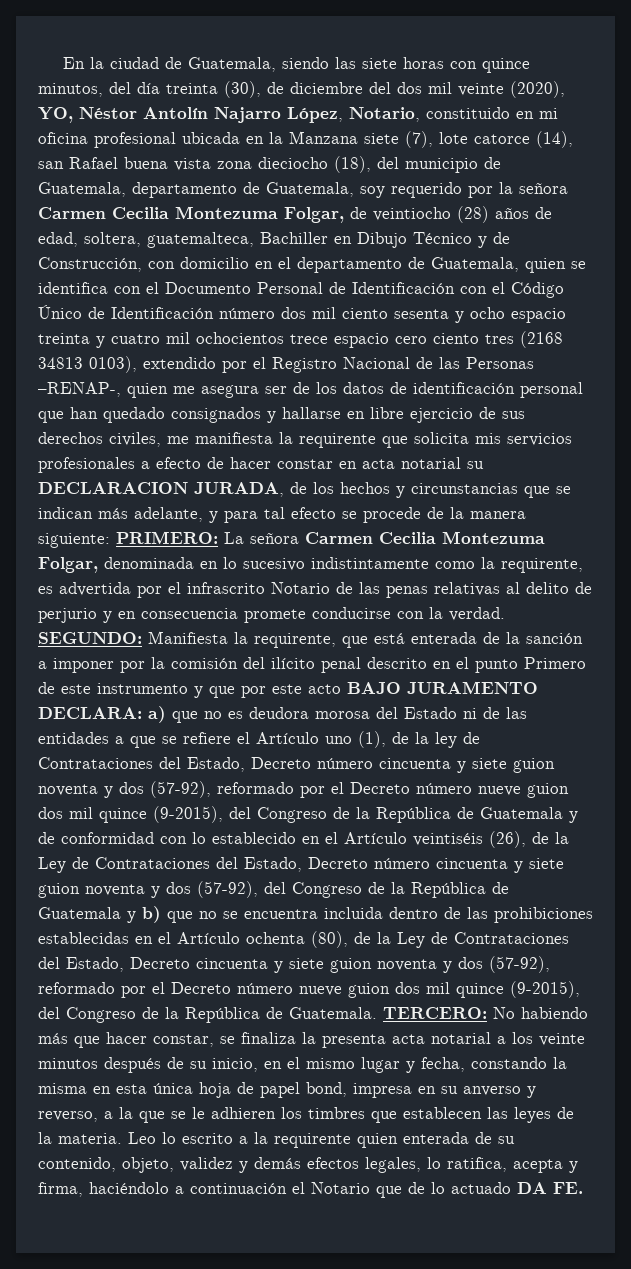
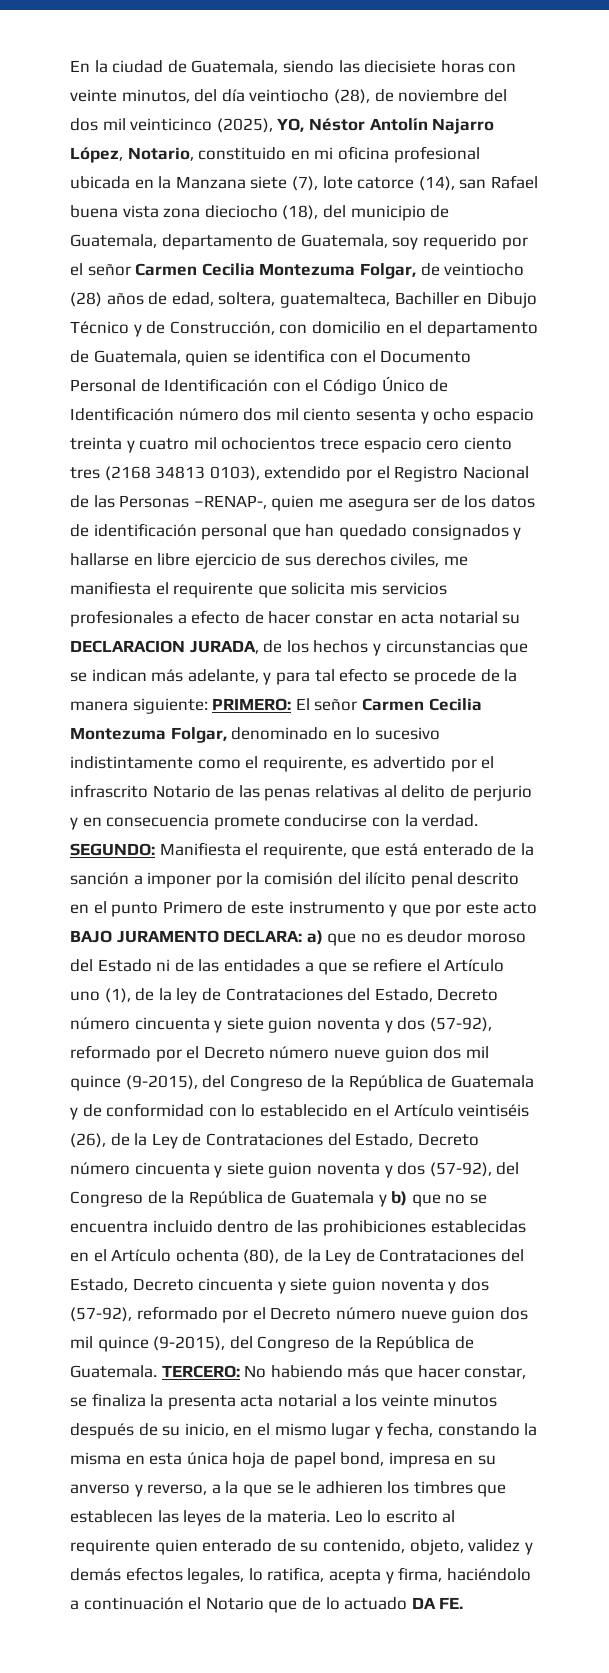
[361,58,397,69] siete -> [364,60,437,73] diecisiete
[481,58,530,73] quince -> [70,89,117,102] veinte
[166,81,363,98] treinta (30), de diciembre -> [249,89,480,104] veintiocho (28), de noviembre
[458,81,565,98] veinte (2020), -> [130,118,273,133] veinticinco (2025),
[499,182,568,194] la señora -> [70,263,131,276] el señor
[279,432,293,444] la -> [155,582,169,595] el
[224,531,545,544] [38,557,194,573] La señora Carmen Cecilia Montezuma Folgar, denominada -> [295,698,482,711] [70,727,329,743] El señor Carmen Cecilia Montezuma Folgar, denominado
[481,557,495,569] la -> [245,756,259,769] el
[59,582,131,596] advertida -> [372,756,446,769] advertido
[234,632,248,644] la -> [245,843,259,856] el
[411,632,477,644] enterada -> [422,843,493,856] enterado
[249,707,370,719] deudora morosa -> [407,930,526,943] deudor moroso
[324,907,383,919] incluida -> [152,1220,213,1233] incluido
[239,1132,268,1144] a la -> [442,1510,456,1523] al
[403,1132,469,1144] enterada -> [202,1539,273,1552] enterado

